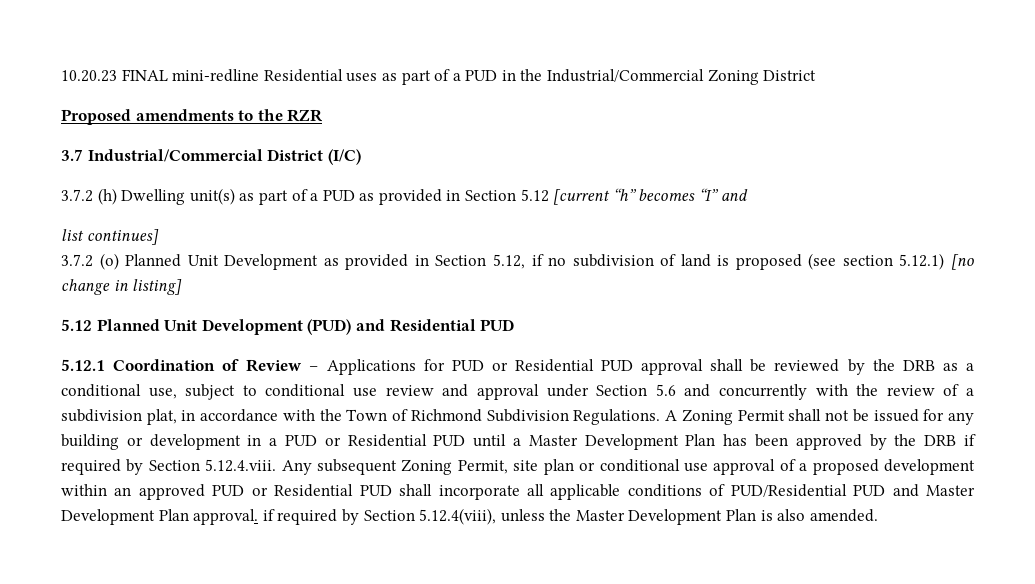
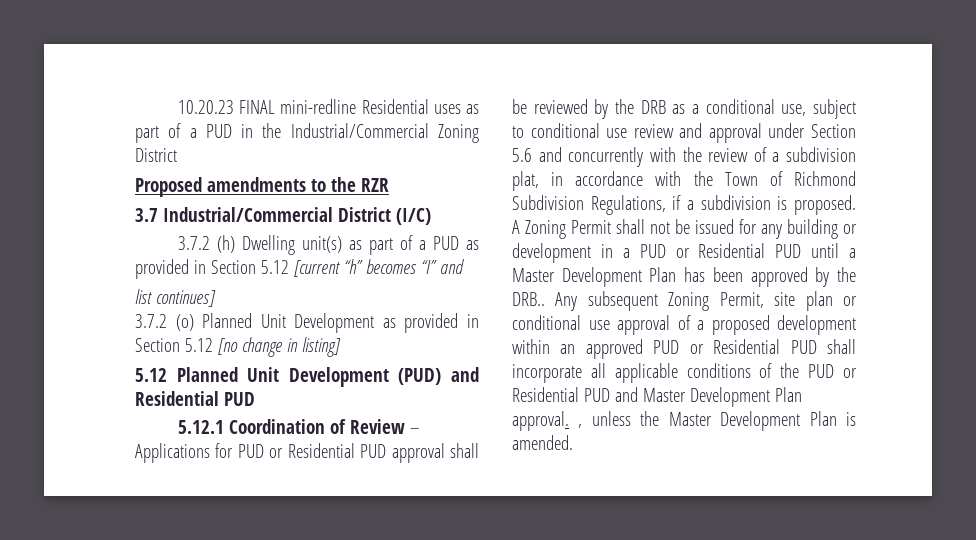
[492,253,945,270] 5.12, if no subdivision of land is proposed (see section 5.12.1) -> [184,338,213,352] 5.12
[573,409,661,425] Regulations. -> [590,195,856,215] Regulations, if a subdivision is proposed.
[924,434,976,446] [61,459,277,475] DRB if required by Section 5.12.4.viii. -> [512,292,545,306] DRB..
[730,484,847,497] PUD/Residential -> [780,363,857,378] [512,387,579,402] the PUD or Residential
[262,508,497,525] if required by Section 5.12.4(viii), -> [578,424,583,428] ,
[777,509,806,521] also -> (856, 419) none

